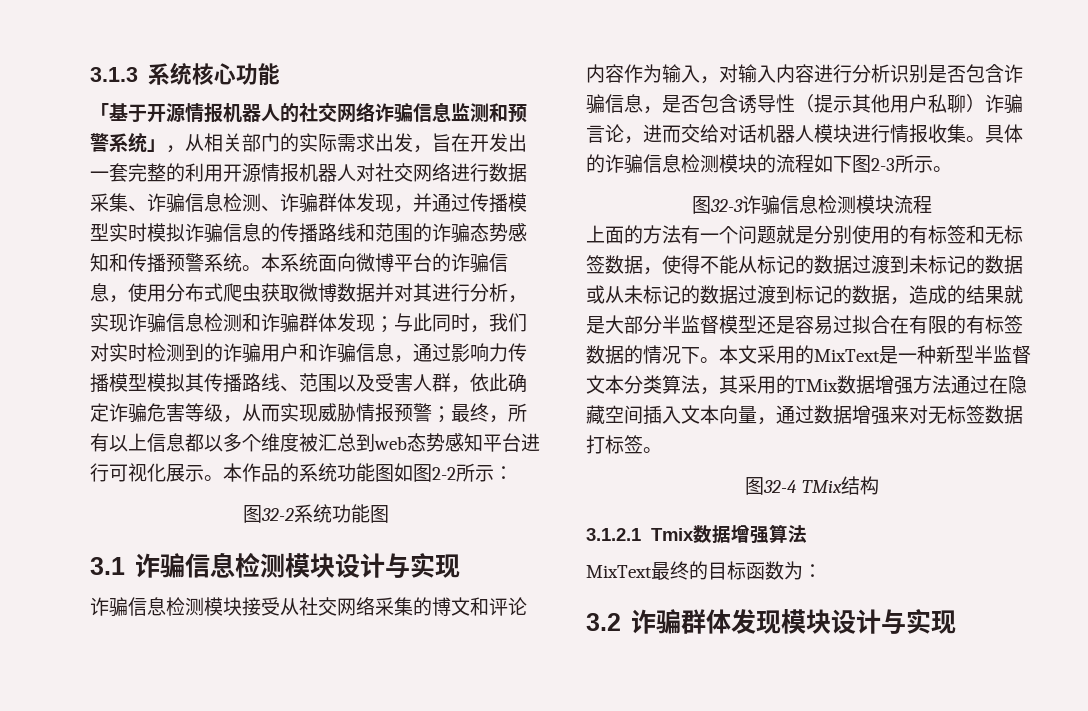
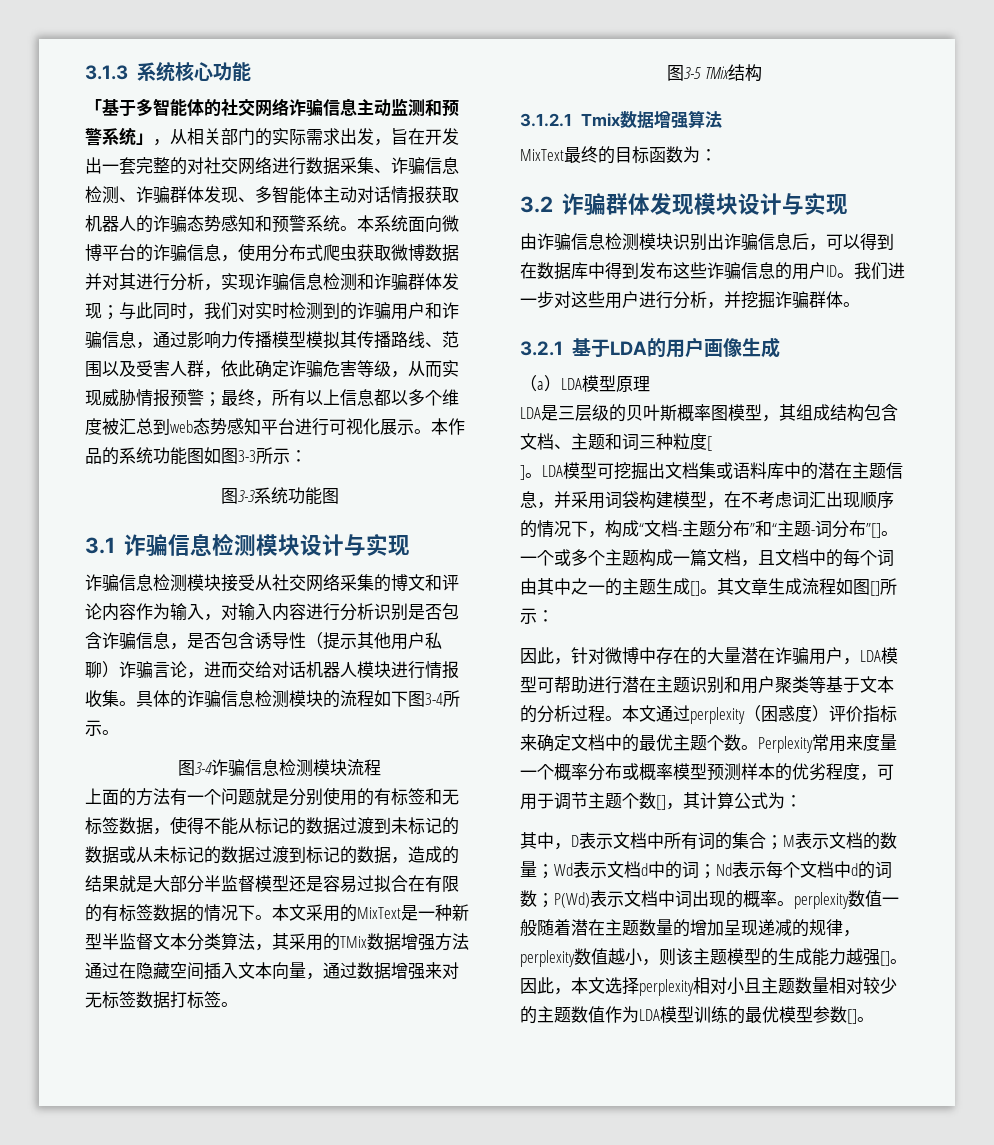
[147,103,280,123] 开源情报机器人 -> [136,98,204,116] 多智能体
(451, 112) none -> [357,99,391,116] 主动
[185,163,356,183] 利用开源情报机器人 -> (187, 166) none
[394,193,527,213] [90,223,413,243] ，并通过传播模型实时模拟诈骗信息的传播路线和范围 -> [238,186,459,204] [85,215,136,232] 、多智能体主动对话情报获取机器人
[128,253,166,273] 传播 -> (272, 223) none
[432,467,456,480] 2-2 -> [238,450,256,462] 3-3
[261,508,294,521] 32-2 -> [237,490,255,502] 3-3
[871,158,895,171] 2-3 -> [425,693,443,705] 3-4
[710,199,743,212] 32-3 -> [195,762,212,774] 3-4
[763,480,797,493] 32-4 -> [684,67,702,79] 3-5
(956, 622) none -> [520,233,894,251] [520,262,905,280] [520,291,860,309] [520,337,780,358] [520,375,650,392] [520,404,898,422] [520,433,712,451] [520,462,903,480] [520,491,894,509] [520,520,898,538] [520,549,894,567] [520,578,897,596] [520,608,554,624] [520,647,898,665] [520,676,894,694] [520,705,897,724] [520,734,897,753] [520,763,894,781] [520,792,802,810] [520,832,897,850] [520,861,892,879] [520,890,899,909] [520,919,860,937] [520,948,907,967] [520,977,897,996] [520,1006,874,1024] // 由诈骗信息检测模块识别出诈骗信息后，可以得到在数据库中得到发布这些诈骗信息的用户ID。我们进一步对这些用户进行分析，并挖掘诈骗群体。 // 3.2.1基于LDA的用户画像生成 // （a）LDA模型原理 // LDA是三层级的贝叶斯概率图模型，其组成结构包含文档、主题和词三种粒度[ // ]。LDA模型可挖掘出文档集或语料库中的潜在主题信息，并采用词袋构建模型，在不考虑词汇出现顺序的情况下，构成“文档-主题分布”和“主题-词分布”[]。一个或多个主题构成一篇文档，且文档中的每个词由其中之一的主题生成[]。其文章生成流程如图[]所示： // 因此，针对微博中存在的大量潜在诈骗用户，LDA模型可帮助进行潜在主题识别和用户聚类等基于文本的分析过程。本文通过perplexity（困惑度）评价指标来确定文档中的最优主题个数。Perplexity常用来度量一个概率分布或概率模型预测样本的优劣程度，可用于调节主题个数[]，其计算公式为： // 其中，D表示文档中所有词的集合；M表示文档的数量；Wd表示文档d中的词；Nd表示每个文档中d的词数；P(Wd)表示文档中词出现的概率。perplexity数值一般随着潜在主题数量的增加呈现递减的规律，perplexity数值越小，则该主题模型的生成能力越强[]。因此，本文选择perplexity相对小且主题数量相对较少的主题数值作为LDA模型训练的最优模型参数[]。

